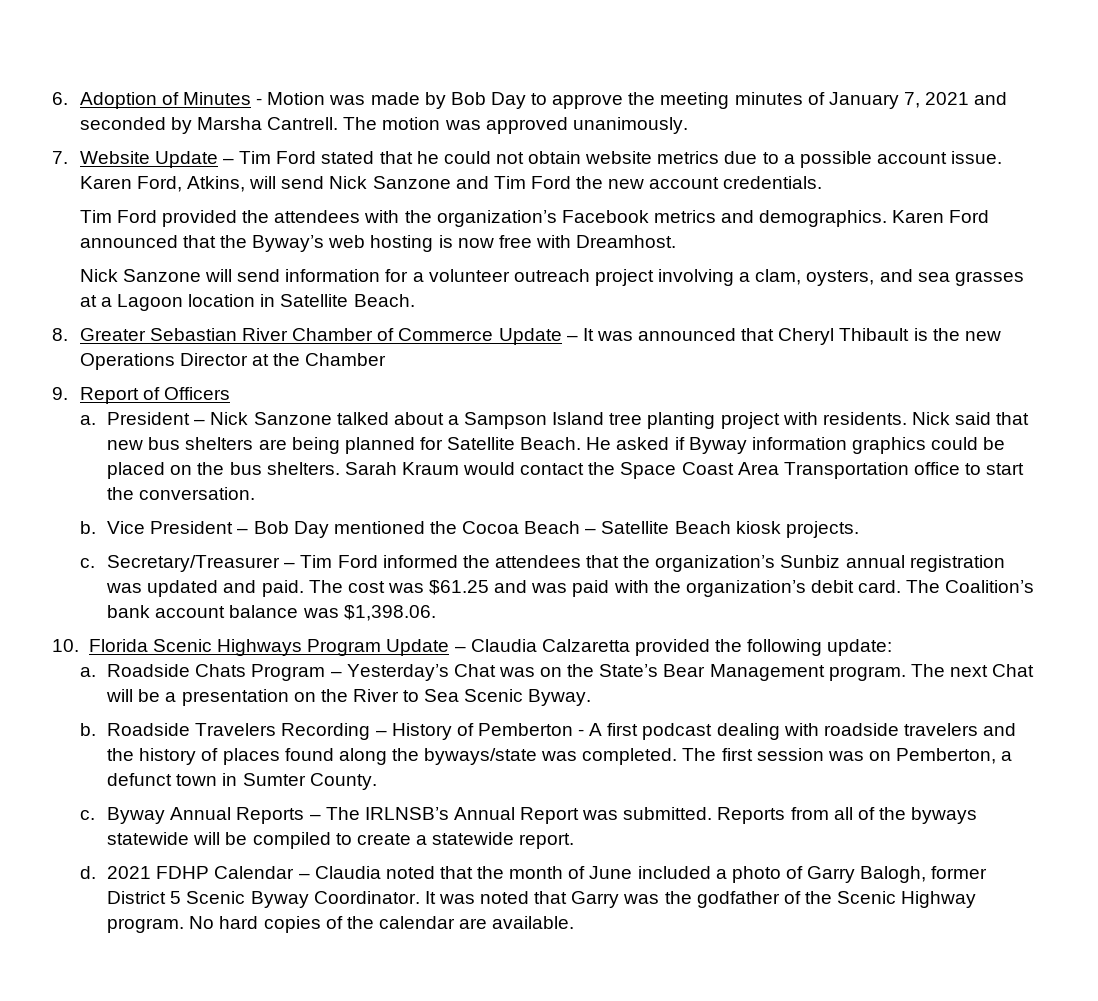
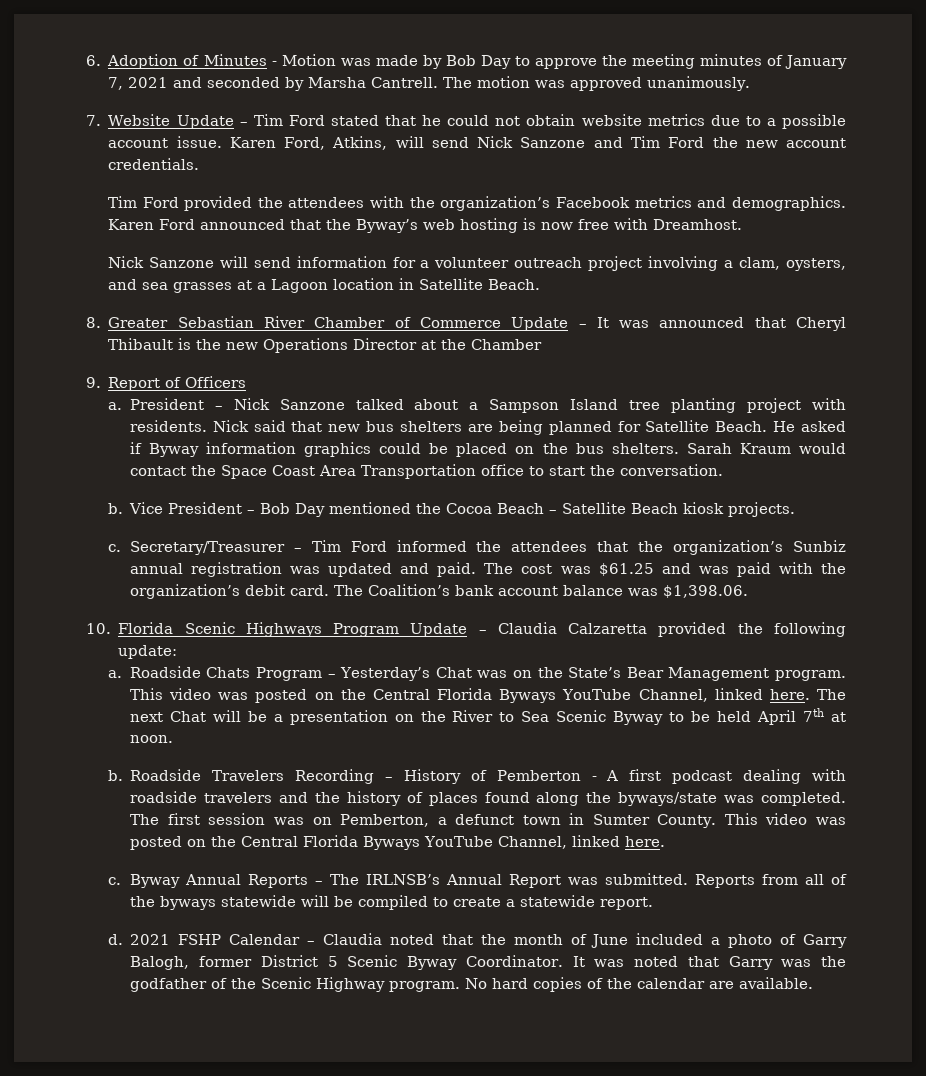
(906, 673) none -> [129,688,810,703] This video was posted on the Central Florida Byways YouTube Channel, linked here.
[528,689,592,706] Byway. -> [613,708,846,725] [129,735,173,743] Byway to be held April 7th at noon.
(377, 781) none -> [724,813,846,825] [130,835,666,850] This video was posted on the Central Florida Byways YouTube Channel, linked here.
[156,866,210,879] FDHP -> [178,934,222,945] FSHP

